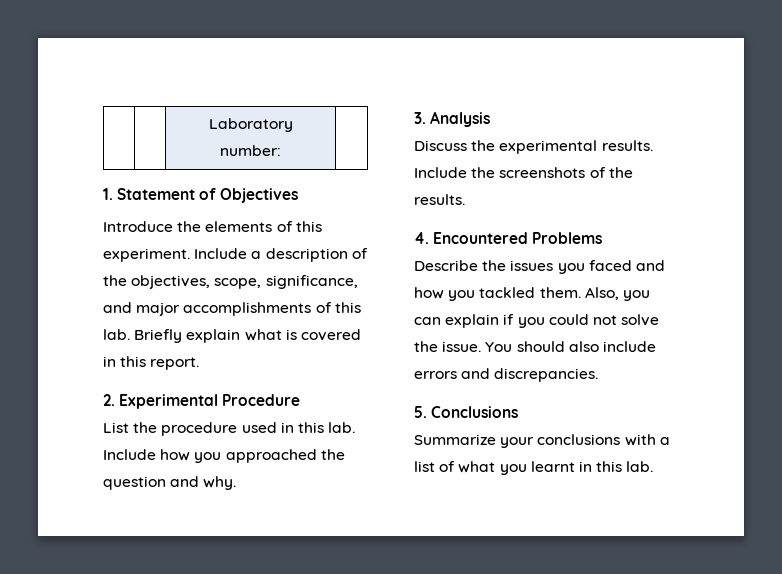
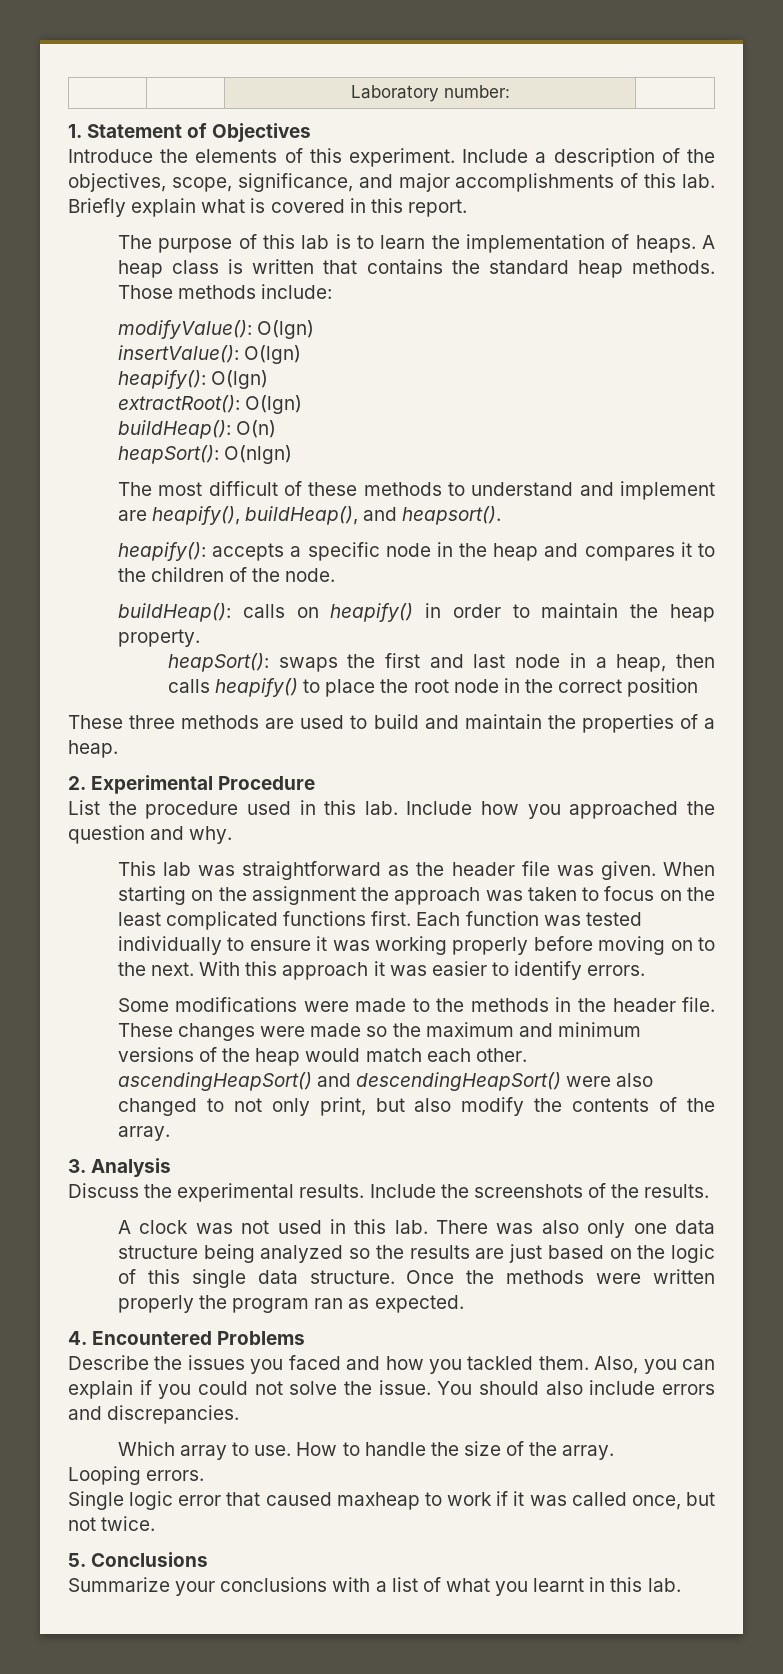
(200, 363) none -> [117,234,715,253] [117,259,715,278] [117,284,333,299] [117,320,315,339] [117,345,302,364] [117,370,269,389] [117,395,303,414] [117,420,277,439] [117,445,293,464] [117,481,715,500] [117,506,502,525] [117,542,715,561] [117,567,336,582] [117,603,715,622] [117,629,200,647] [167,653,715,672] [167,678,699,697] [68,714,715,733] [68,740,118,758] // The purpose of this lab is to learn the implementation of heaps. A heap class is written that contains the standard heap methods. Those methods include: // modifyValue(): O(lgn) // insertValue(): O(lgn) // heapify(): O(lgn) // extractRoot(): O(lgn) // buildHeap(): O(n) // heapSort(): O(nlgn) // The most difficult of these methods to understand and implement are heapify(), buildHeap(), and heapsort(). // heapify(): accepts a specific node in the heap and compares it to the children of the node. // buildHeap(): calls on heapify() in order to maintain the heap property. // heapSort(): swaps the first and last node in a heap, then calls heapify() to place the root node in the correct position // These three methods are used to build and maintain the properties of a heap.
(237, 483) none -> [117,861,715,880] [117,886,715,905] [117,911,642,930] [117,936,716,955] [117,961,646,980] [117,997,715,1012] [117,1022,641,1041] [117,1047,527,1066] [117,1072,654,1091] [117,1097,715,1116] [117,1126,170,1141] // This lab was straightforward as the header file was given. When starting on the assignment the approach was taken to focus on the least complicated functions first. Each function was tested individually to ensure it was working properly before moving on to the next. With this approach it was easier to identify errors. // Some modifications were made to the methods in the header file. These changes were made so the maximum and minimum versions of the heap would match each other. ascendingHeapSort() and descendingHeapSort() were also changed to not only print, but also modify the contents of the array.
(465, 199) none -> [117,1219,715,1238] [117,1244,715,1263] [117,1269,715,1288] [117,1295,464,1313] // A clock was not used in this lab. There was also only one data structure being analyzed so the results are just based on the logic of this single data structure. Once the methods were written properly the program ran as expected.
(599, 375) none -> [117,1441,615,1460] [68,1466,205,1485] [68,1491,715,1510] [68,1516,156,1531] // Which array to use. How to handle the size of the array. // Looping errors. // Single logic error that caused maxheap to work if it was called once, but not twice.

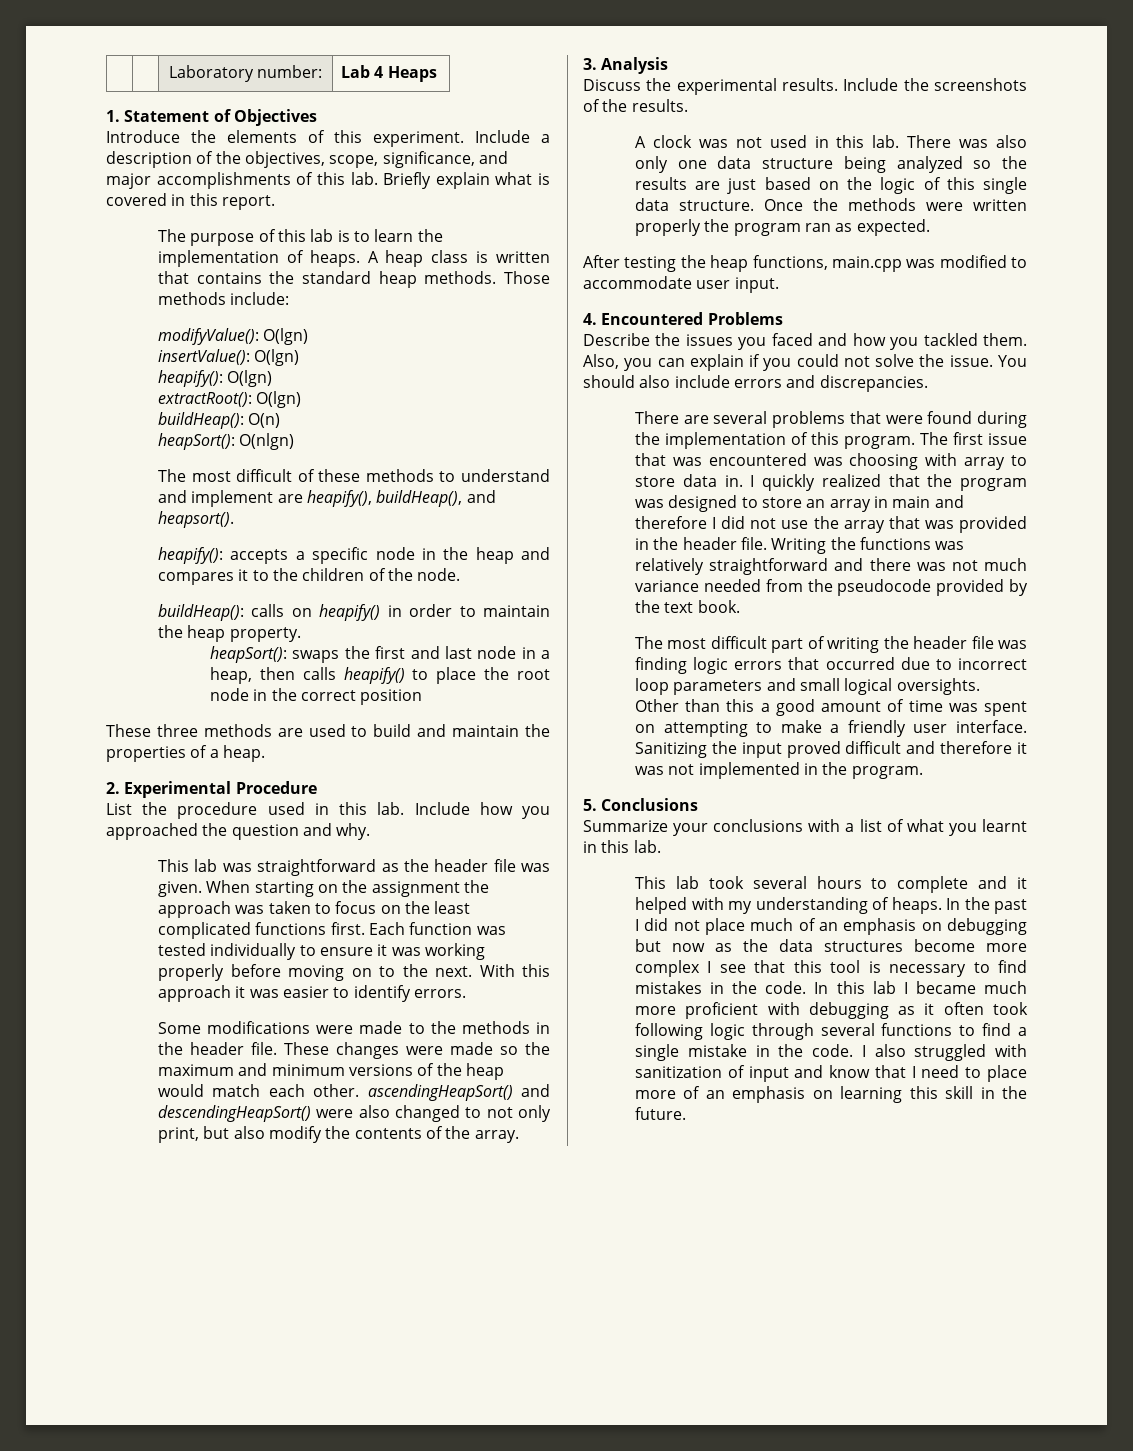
(510, 91) none -> [341,65,437,82] Lab 4 Heaps
(464, 1304) none -> [583,255,1027,272] [583,276,779,293] // After testing the heap functions, main.cpp was modified to accommodate user input.
[117,1441,615,1460] [68,1466,205,1485] [68,1491,715,1510] [68,1516,156,1531] Which array to use. How to handle the size of the array. // Looping errors. // Single logic error that caused maxheap to work if it was called once, but not twice. -> [635,411,1027,428] [635,432,1027,449] [635,453,1027,470] [635,474,1027,491] [635,495,964,512] [635,516,1027,533] [635,537,965,554] [635,558,1027,575] [635,579,1028,596] [635,600,740,613] [635,636,1027,653] [635,657,1027,674] [635,678,980,695] [635,699,1027,716] [635,720,1027,737] [635,741,1027,758] [635,762,923,779] There are several problems that were found during the implementation of this program. The first issue that was encountered was choosing with array to store data in. I quickly realized that the program was designed to store an array in main and therefore I did not use the array that was provided in the header file. Writing the functions was relatively straightforward and there was not much variance needed from the pseudocode provided by the text book. // The most difficult part of writing the header file was finding logic errors that occurred due to incorrect loop parameters and small logical oversights. Other than this a good amount of time was spent on attempting to make a friendly user interface. Sanitizing the input proved difficult and therefore it was not implemented in the program.
(681, 1585) none -> [635,876,1027,893] [635,897,1027,914] [635,918,1027,935] [635,939,1027,952] [635,960,1027,977] [635,981,1027,994] [635,1002,1028,1019] [635,1023,1027,1040] [635,1044,1027,1061] [635,1065,1027,1082] [635,1086,1027,1103] [635,1107,687,1120] // This lab took several hours to complete and it helped with my understanding of heaps. In the past I did not place much of an emphasis on debugging but now as the data structures become more complex I see that this tool is necessary to find mistakes in the code. In this lab I became much more proficient with debugging as it often took following logic through several functions to find a single mistake in the code. I also struggled with sanitization of input and know that I need to place more of an emphasis on learning this skill in the future.

